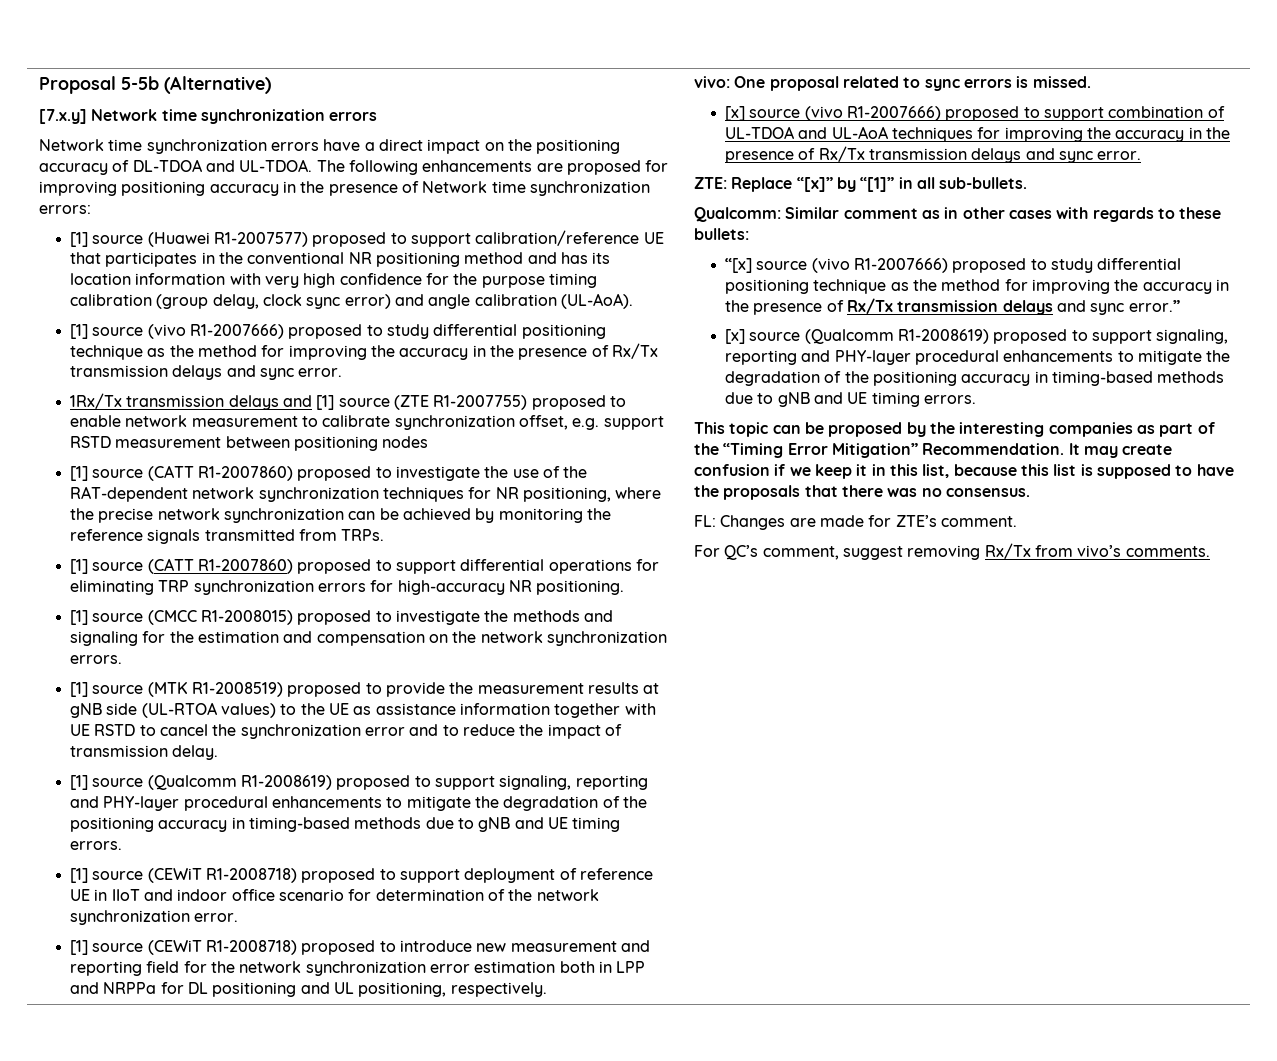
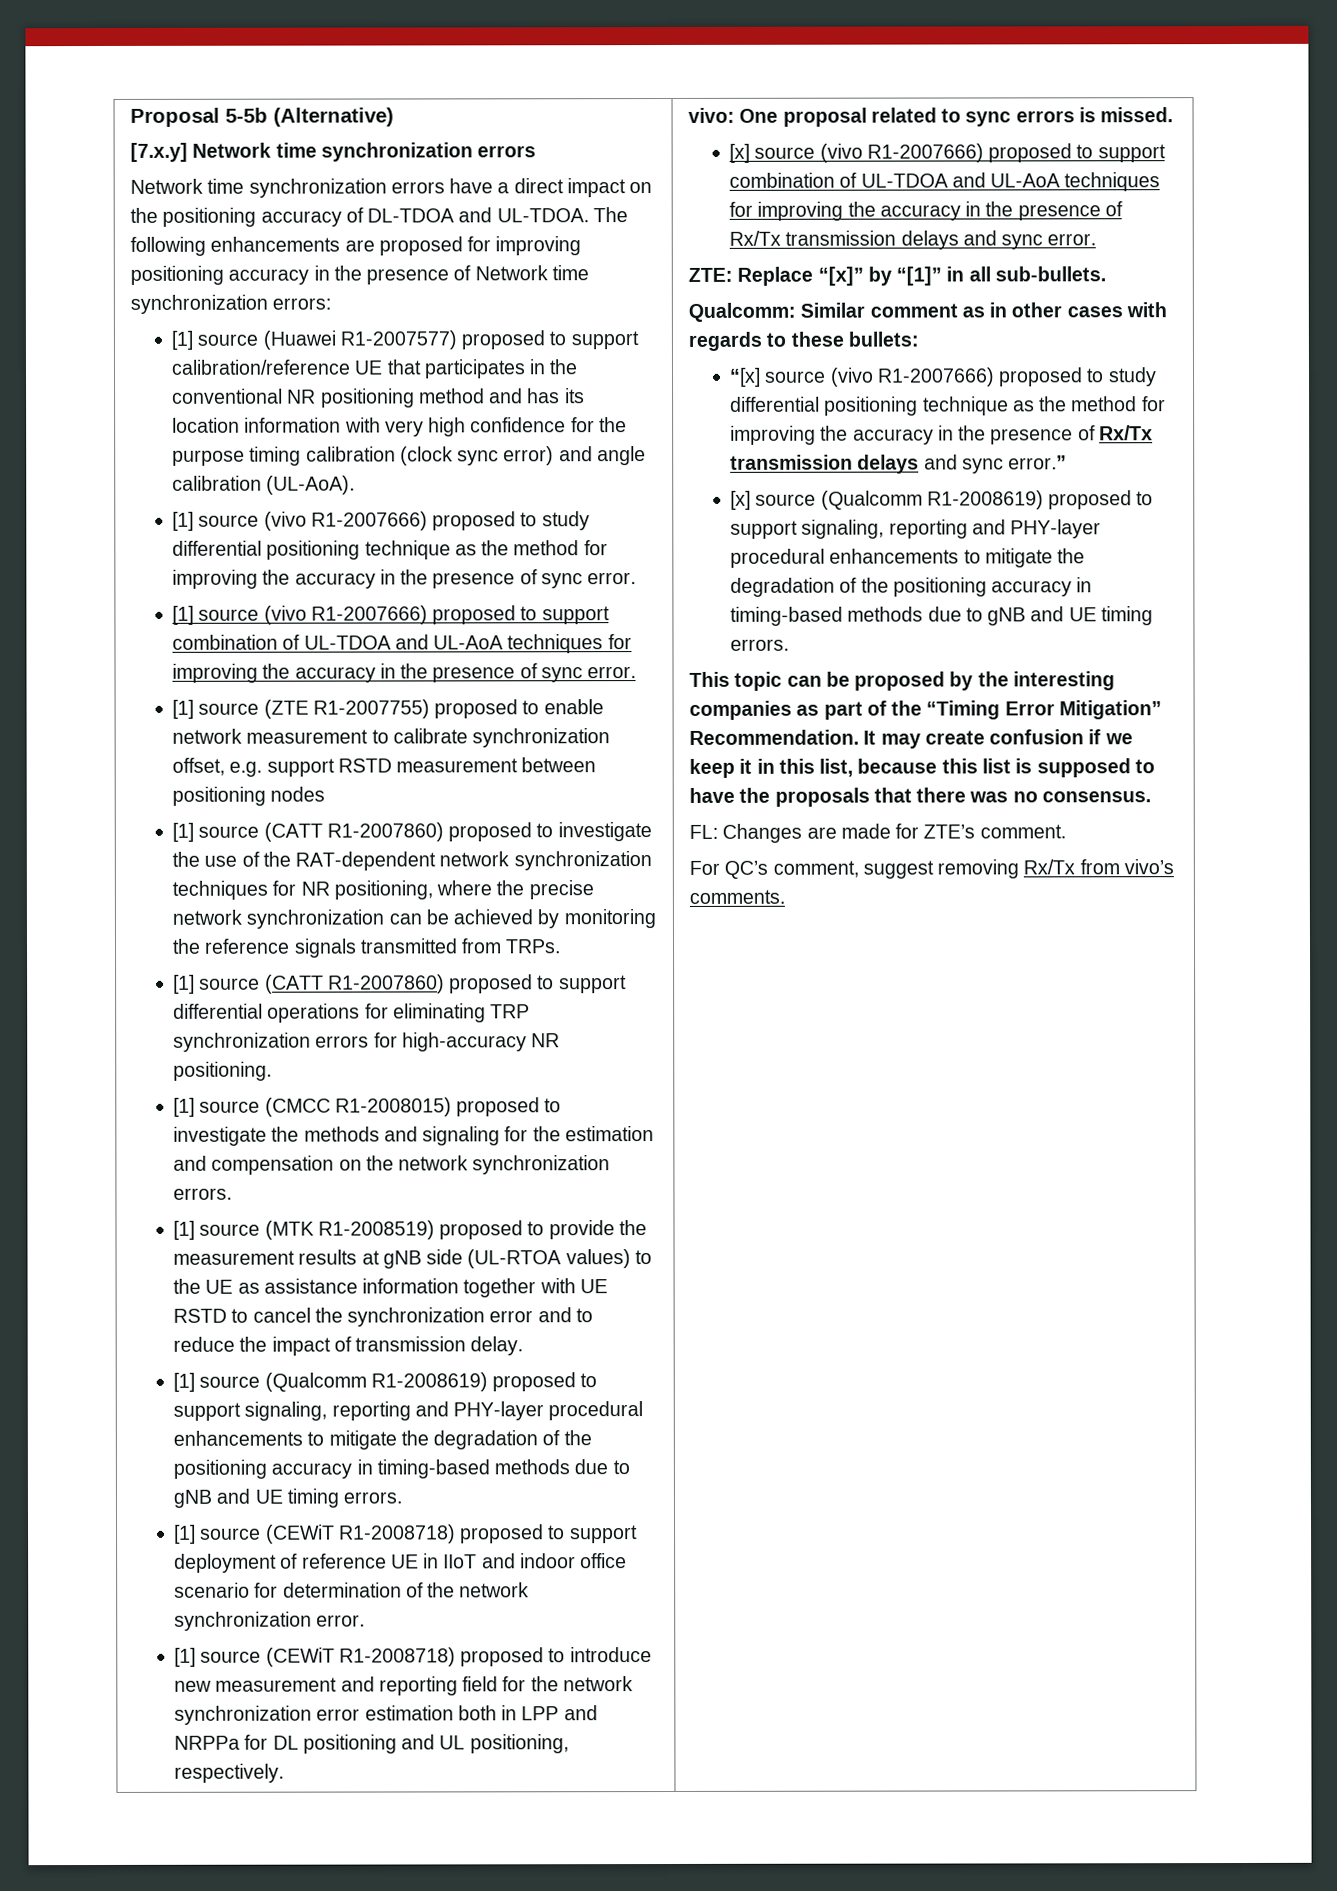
[156,294,303,309] (group delay, clock -> [399,446,453,466] (clock
[612,343,659,359] [70,365,343,380] [70,393,313,410] Rx/Tx transmission delays and sync error. // 1Rx/Tx transmission delays and -> [540,572,637,589] [172,605,610,625] [172,634,632,654] [172,663,637,683] sync error. // [1] source (vivo R1-2007666) proposed to support combination of UL-TDOA and UL-AoA techniques for improving the accuracy in the presence of sync error. //

